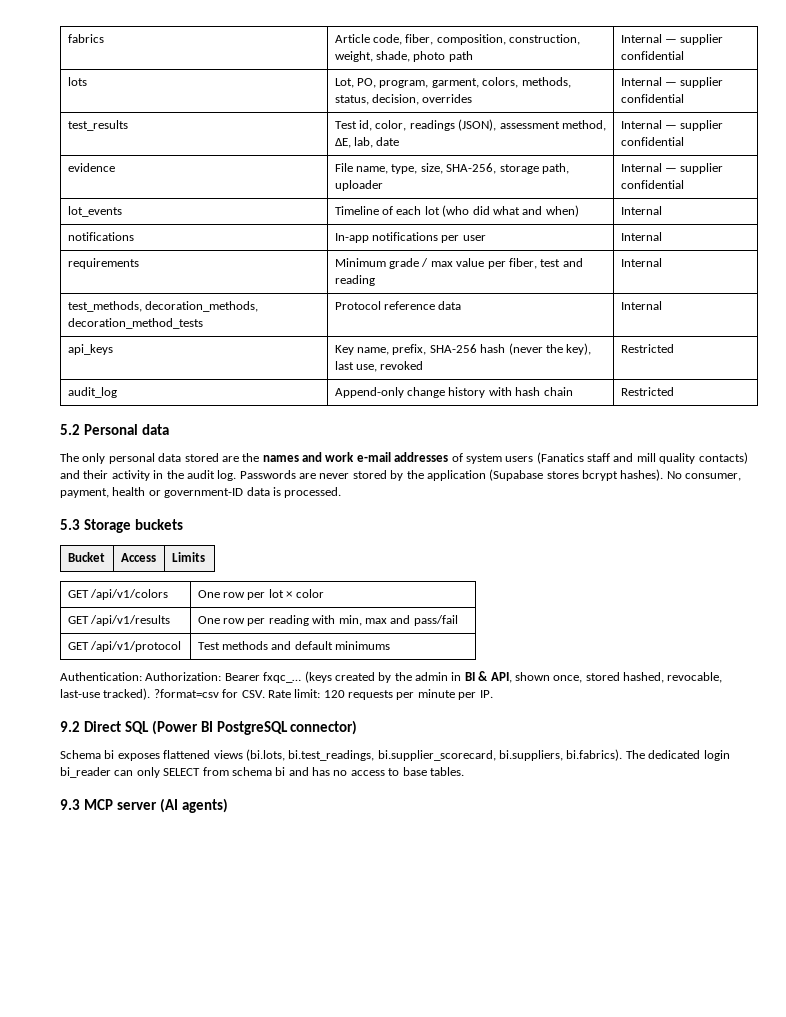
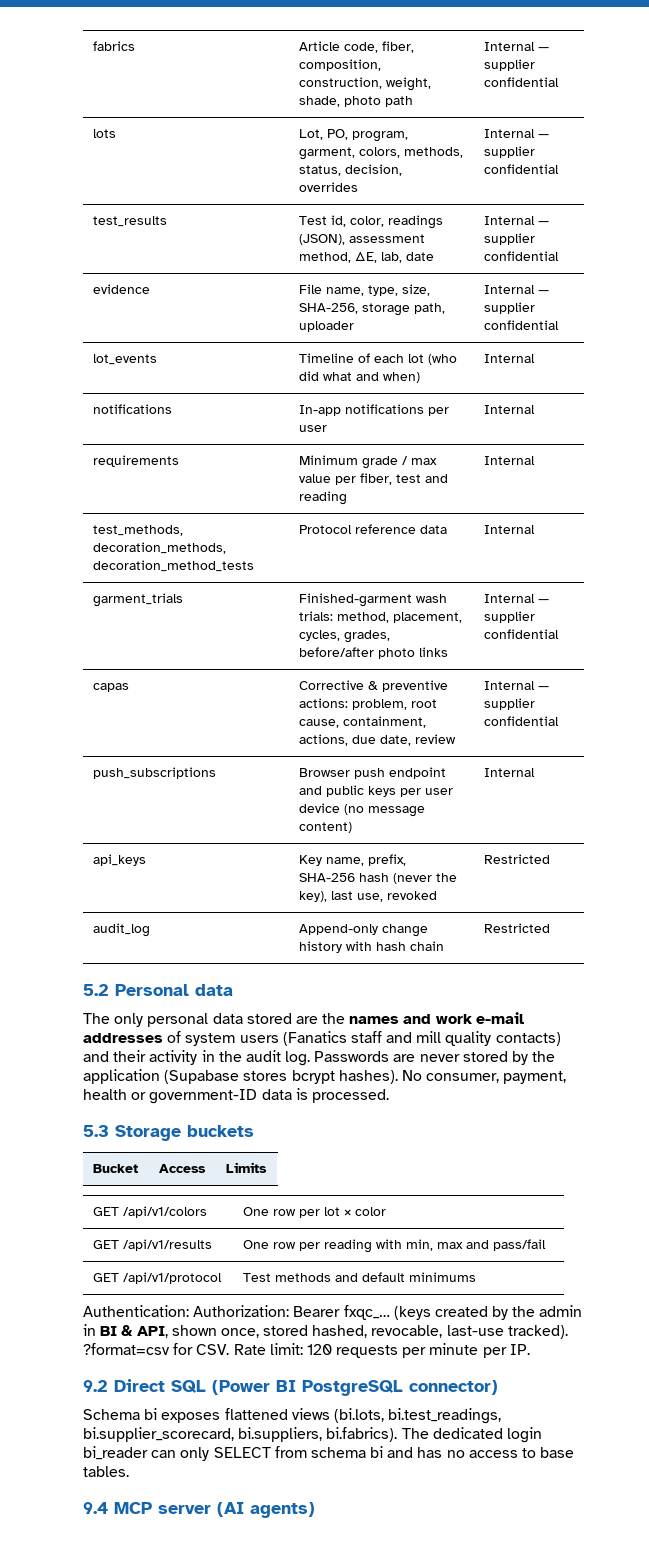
(662, 305) none -> [93,593,184,607] [299,593,448,607] [299,611,463,623] [299,630,391,643] [299,647,449,659] [484,594,550,603] [484,611,536,623] [484,629,560,639] [93,683,130,692] [299,680,449,692] [299,698,438,710] [299,716,427,728] [299,734,457,746] [484,681,550,690] [484,698,536,710] [484,716,560,726] [93,767,217,779] [299,767,447,779] [299,785,454,797] [299,803,426,817] [299,822,353,833] [484,768,536,777] // garment_trials | Finished-garment wash trials: method, placement, cycles, grades, before/after photo links | Internal — supplier confidential // capas | Corrective & preventive actions: problem, root cause, containment, actions, due date, review | Internal — supplier confidential // push_subscriptions | Browser push endpoint and public keys per user device (no message content) | Internal
[60,799,80,810] 9.3 -> [83,1502,108,1514] 9.4

